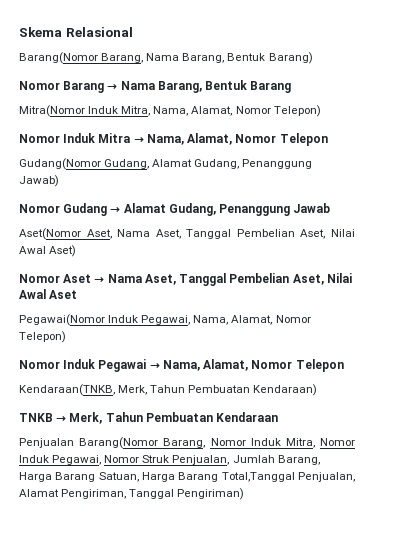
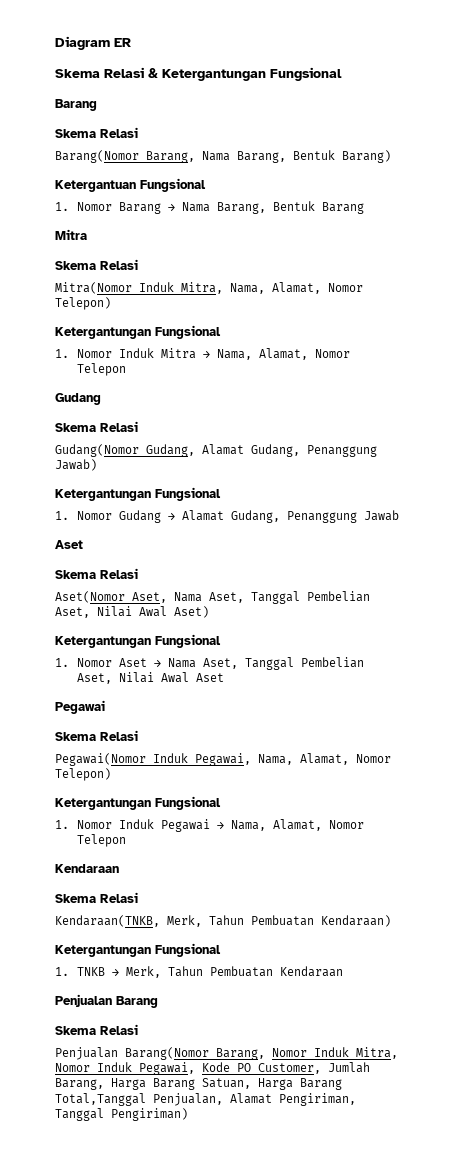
[19,27,133,37] Skema Relasional -> [55,36,131,50] [55,67,342,81] [55,99,97,111] [55,127,138,138] Diagram ER // Skema Relasi & Ketergantungan Fungsional // Barang // Skema Relasi
(313, 58) none -> [55,178,206,192] [55,202,69,211] Ketergantuan Fungsional // 1.
(292, 87) none -> [55,229,87,240] [55,259,138,270] // Mitra // Skema Relasi
(321, 111) none -> [55,325,221,339] [55,349,69,358] Ketergantungan Fungsional // 1.
(328, 139) none -> [55,393,101,405] [55,421,138,432] // Gudang // Skema Relasi
(59, 181) none -> [55,487,221,501] [55,511,69,520] Ketergantungan Fungsional // 1.
(331, 208) none -> [55,540,83,549] [55,568,138,579] // Aset // Skema Relasi
(77, 251) none -> [55,634,221,648] [55,658,69,667] Ketergantungan Fungsional // 1.
(78, 294) none -> [55,700,105,714] [55,730,138,741] // Pegawai // Skema Relasi
(66, 337) none -> [55,796,221,810] [55,820,69,829] Ketergantungan Fungsional // 1.
(344, 365) none -> [55,864,119,873] [55,892,138,903] // Kendaraan // Skema Relasi
(318, 390) none -> [55,943,221,957] [55,967,69,976] Ketergantungan Fungsional // 1.
(279, 417) none -> [55,994,158,1008] [55,1024,138,1035] // Penjualan Barang // Skema Relasi
[104,455,230,465] Nomor Struk Penjualan, -> [202,1062,321,1074] Kode PO Customer,

